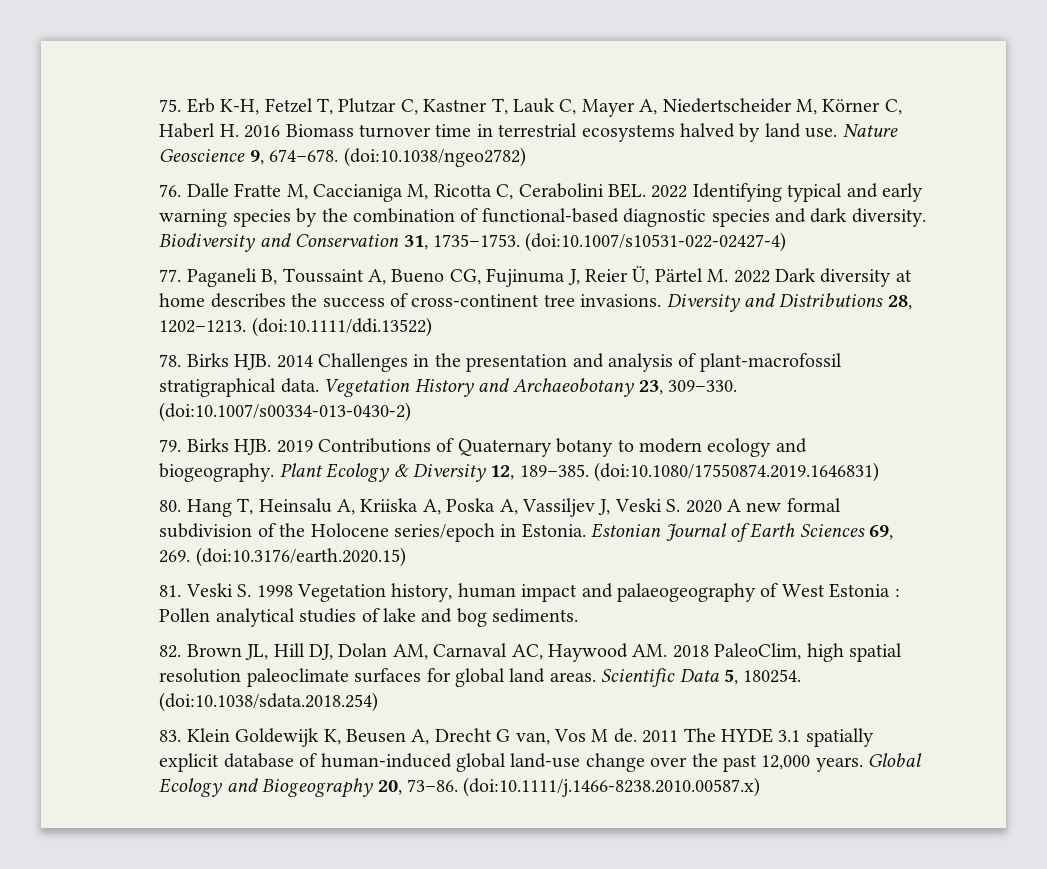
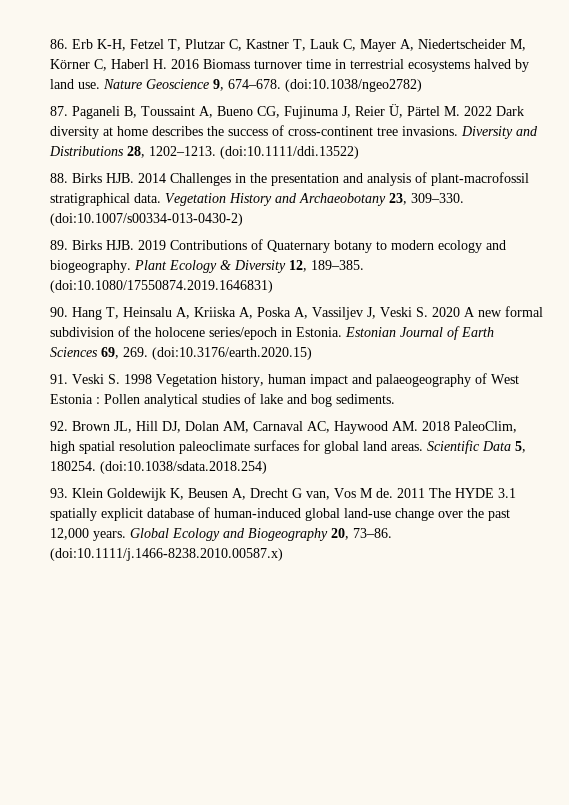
[159,99,182,112] 75. -> [50,39,69,49] 86.
[159,183,923,202] [159,208,926,227] [159,232,787,252] [159,269,182,282] 76. Dalle Fratte M, Caccianiga M, Ricotta C, Cerabolini BEL. 2022 Identifying typical and early warning species by the combination of functional-based diagnostic species and dark diversity. Biodiversity and Conservation 31, 1735–1753. (doi:10.1007/s10531-022-02427-4) // 77. -> [50,106,69,116] 87.
[159,354,182,367] 78. -> [50,173,69,183] 88.
[159,439,182,452] 79. -> [50,240,69,250] 89.
[159,500,182,512] 80. -> [50,307,69,317] 90.
[310,523,389,537] Holocene -> [155,327,206,337] holocene
[159,585,182,597] 81. -> [50,374,69,384] 91.
[159,645,182,658] 82. -> [50,421,69,431] 92.
[159,730,182,742] 83. -> [50,488,69,498] 93.

